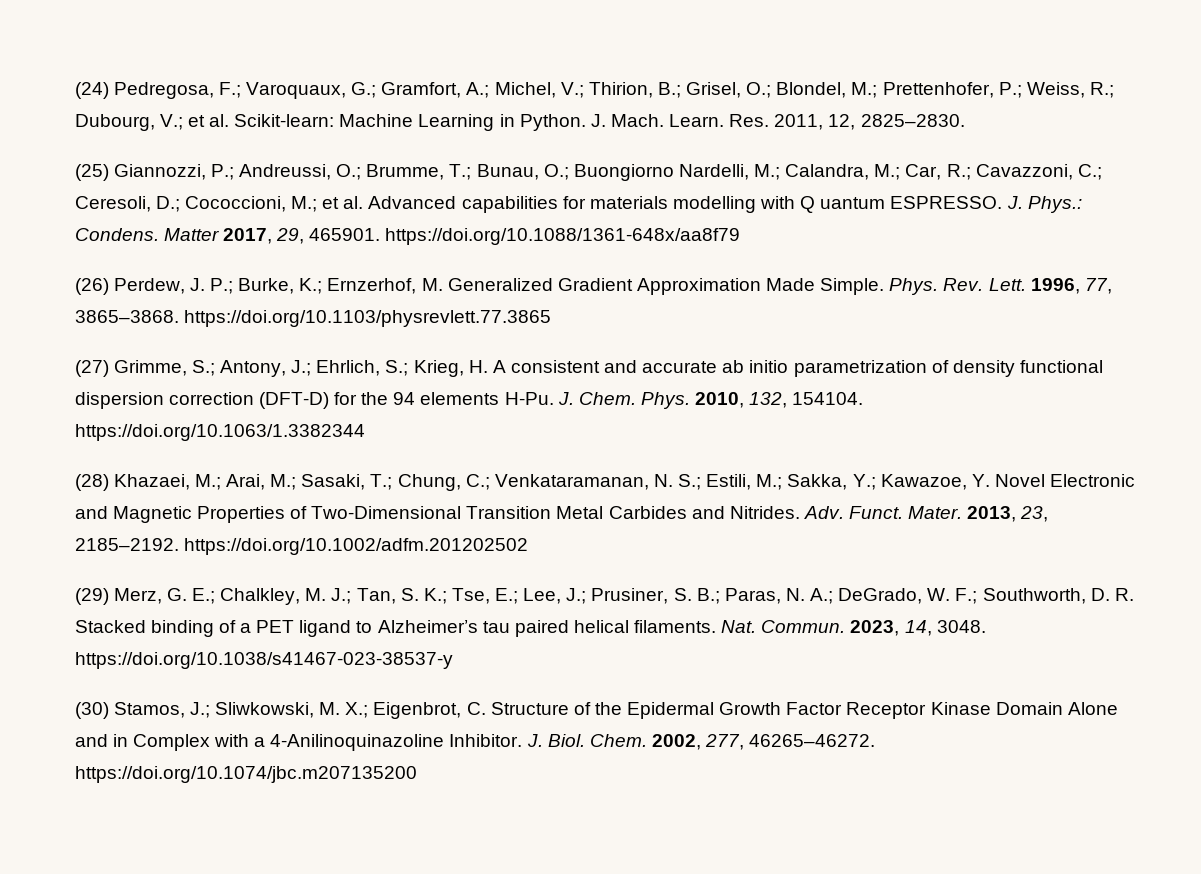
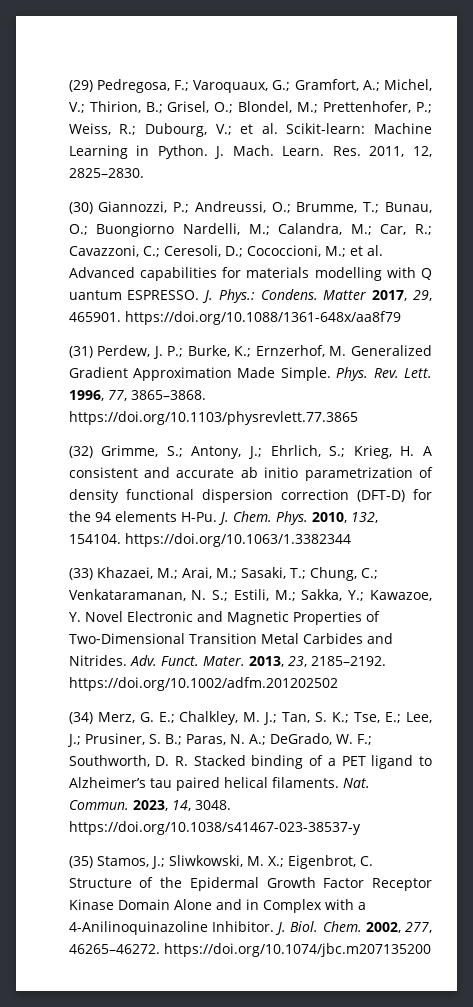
[74,82,109,99] (24) -> [68,80,93,92] (29)
[74,164,109,181] (25) -> [68,202,93,214] (30)
[74,278,109,295] (26) -> [68,346,93,358] (31)
[74,360,109,377] (27) -> [68,446,93,458] (32)
[74,474,109,491] (28) -> [68,568,93,580] (33)
[74,588,109,605] (29) -> [68,712,93,724] (34)
[74,702,109,719] (30) -> [68,856,93,868] (35)

